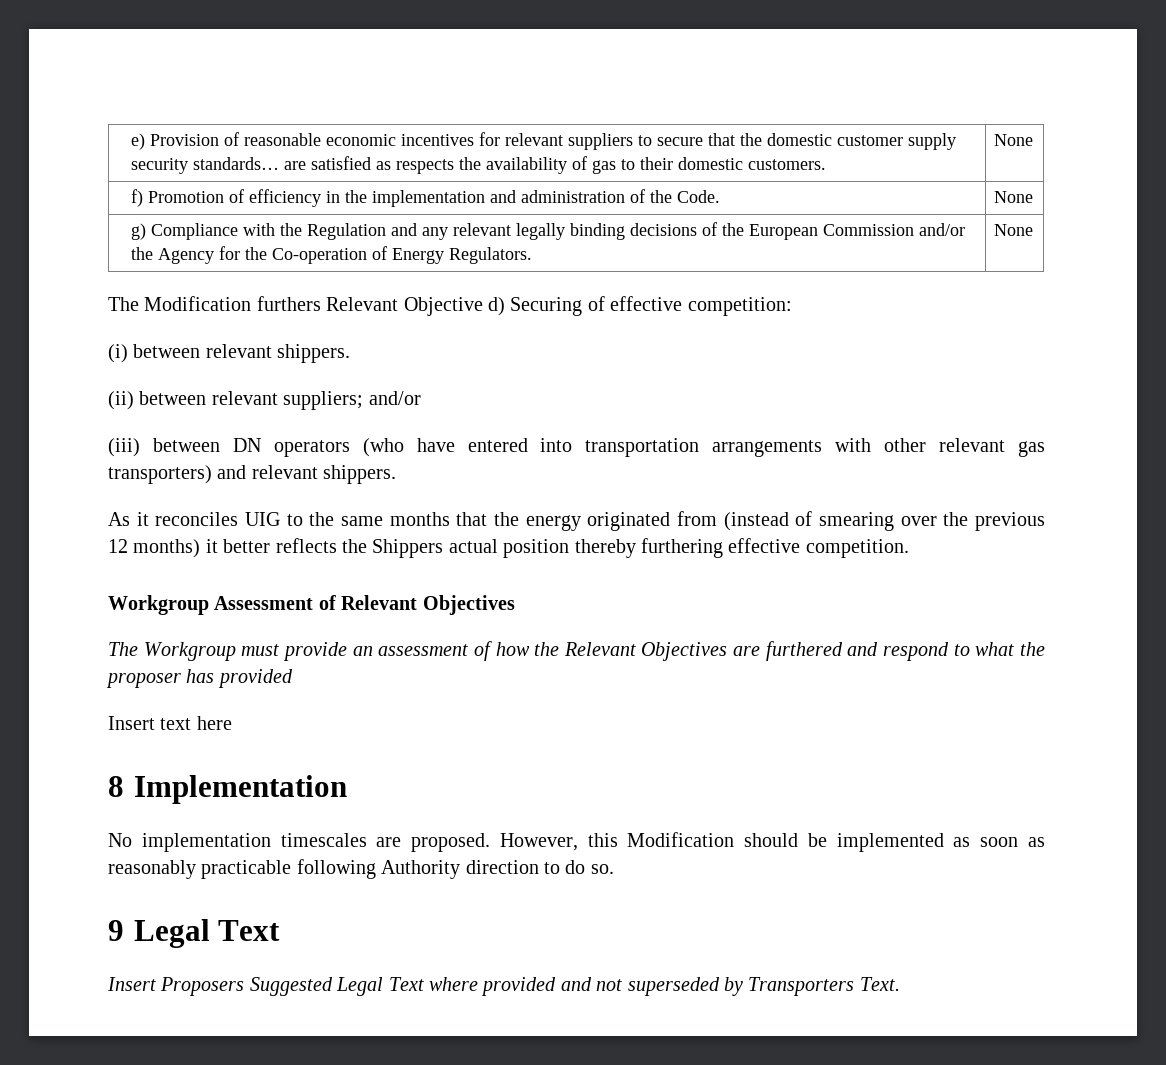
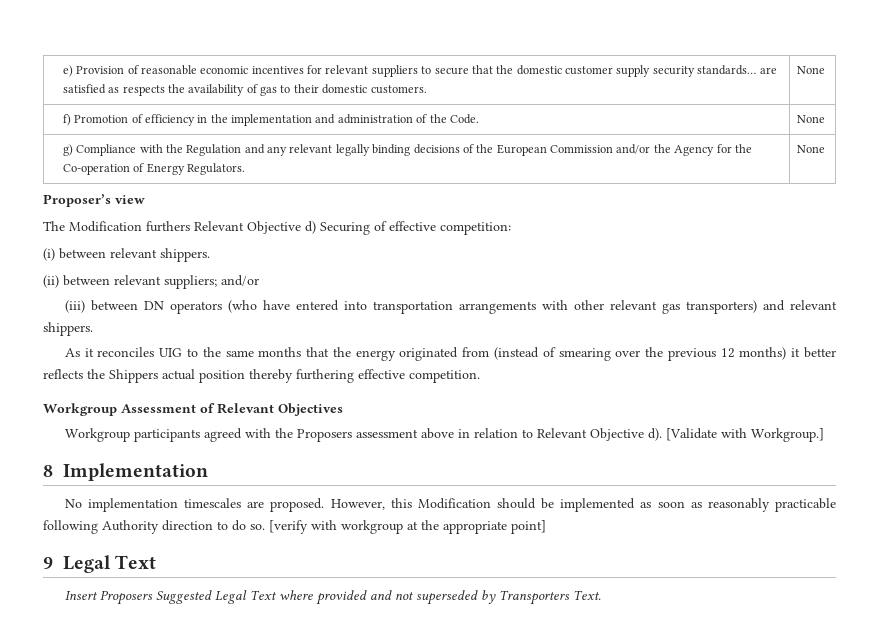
(1034, 230) none -> [43,194,145,207] // Proposer’s view
[108,641,1045,661] [106,669,293,688] [108,716,232,730] The Workgroup must provide an assessment of how the Relevant Objectives are furthered and respond to what the proposer has provided // Insert text here -> [64,428,824,442] Workgroup participants agreed with the Proposers assessment above in relation to Relevant Objective d). [Validate with Workgroup.]
(614, 869) none -> [269,520,546,534] [verify with workgroup at the appropriate point]

